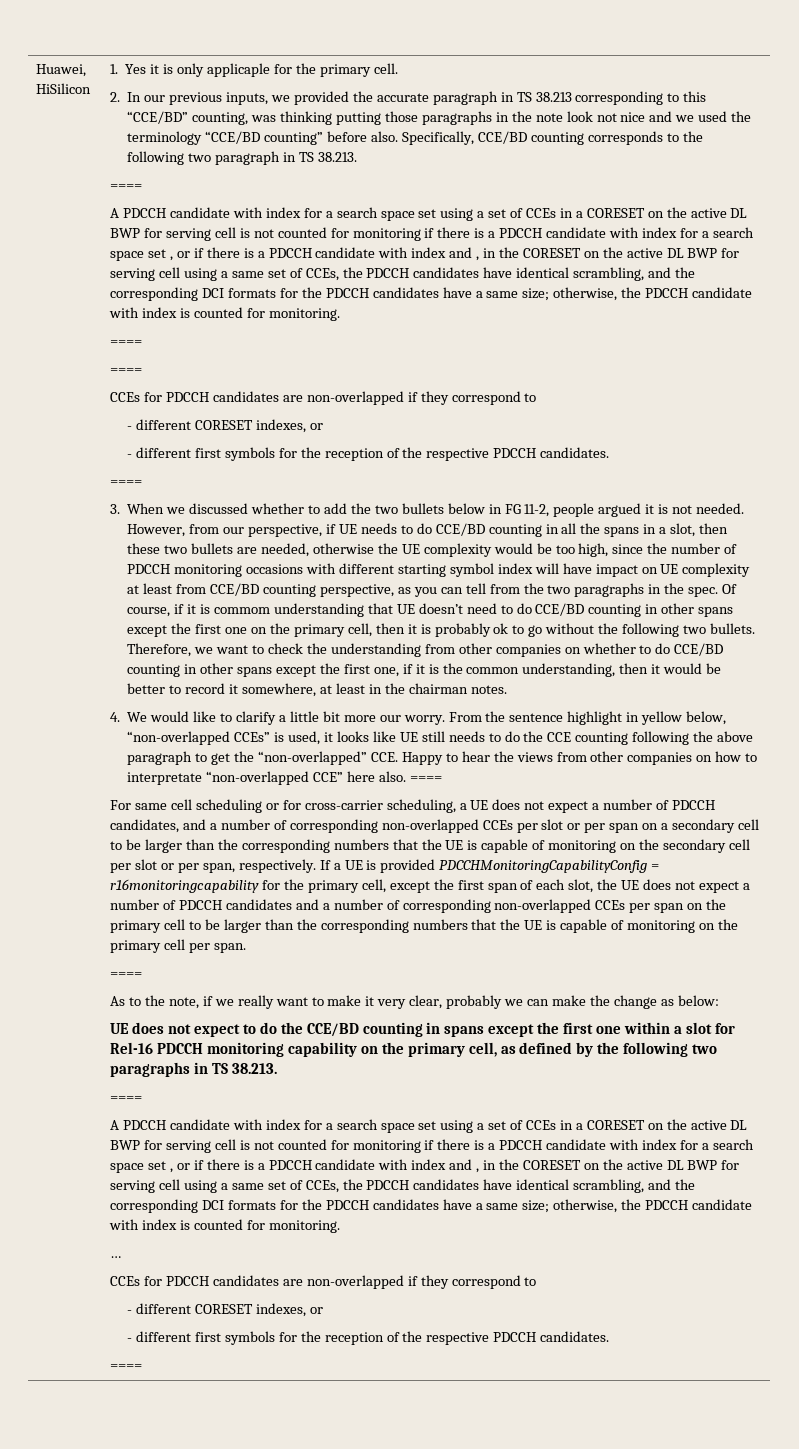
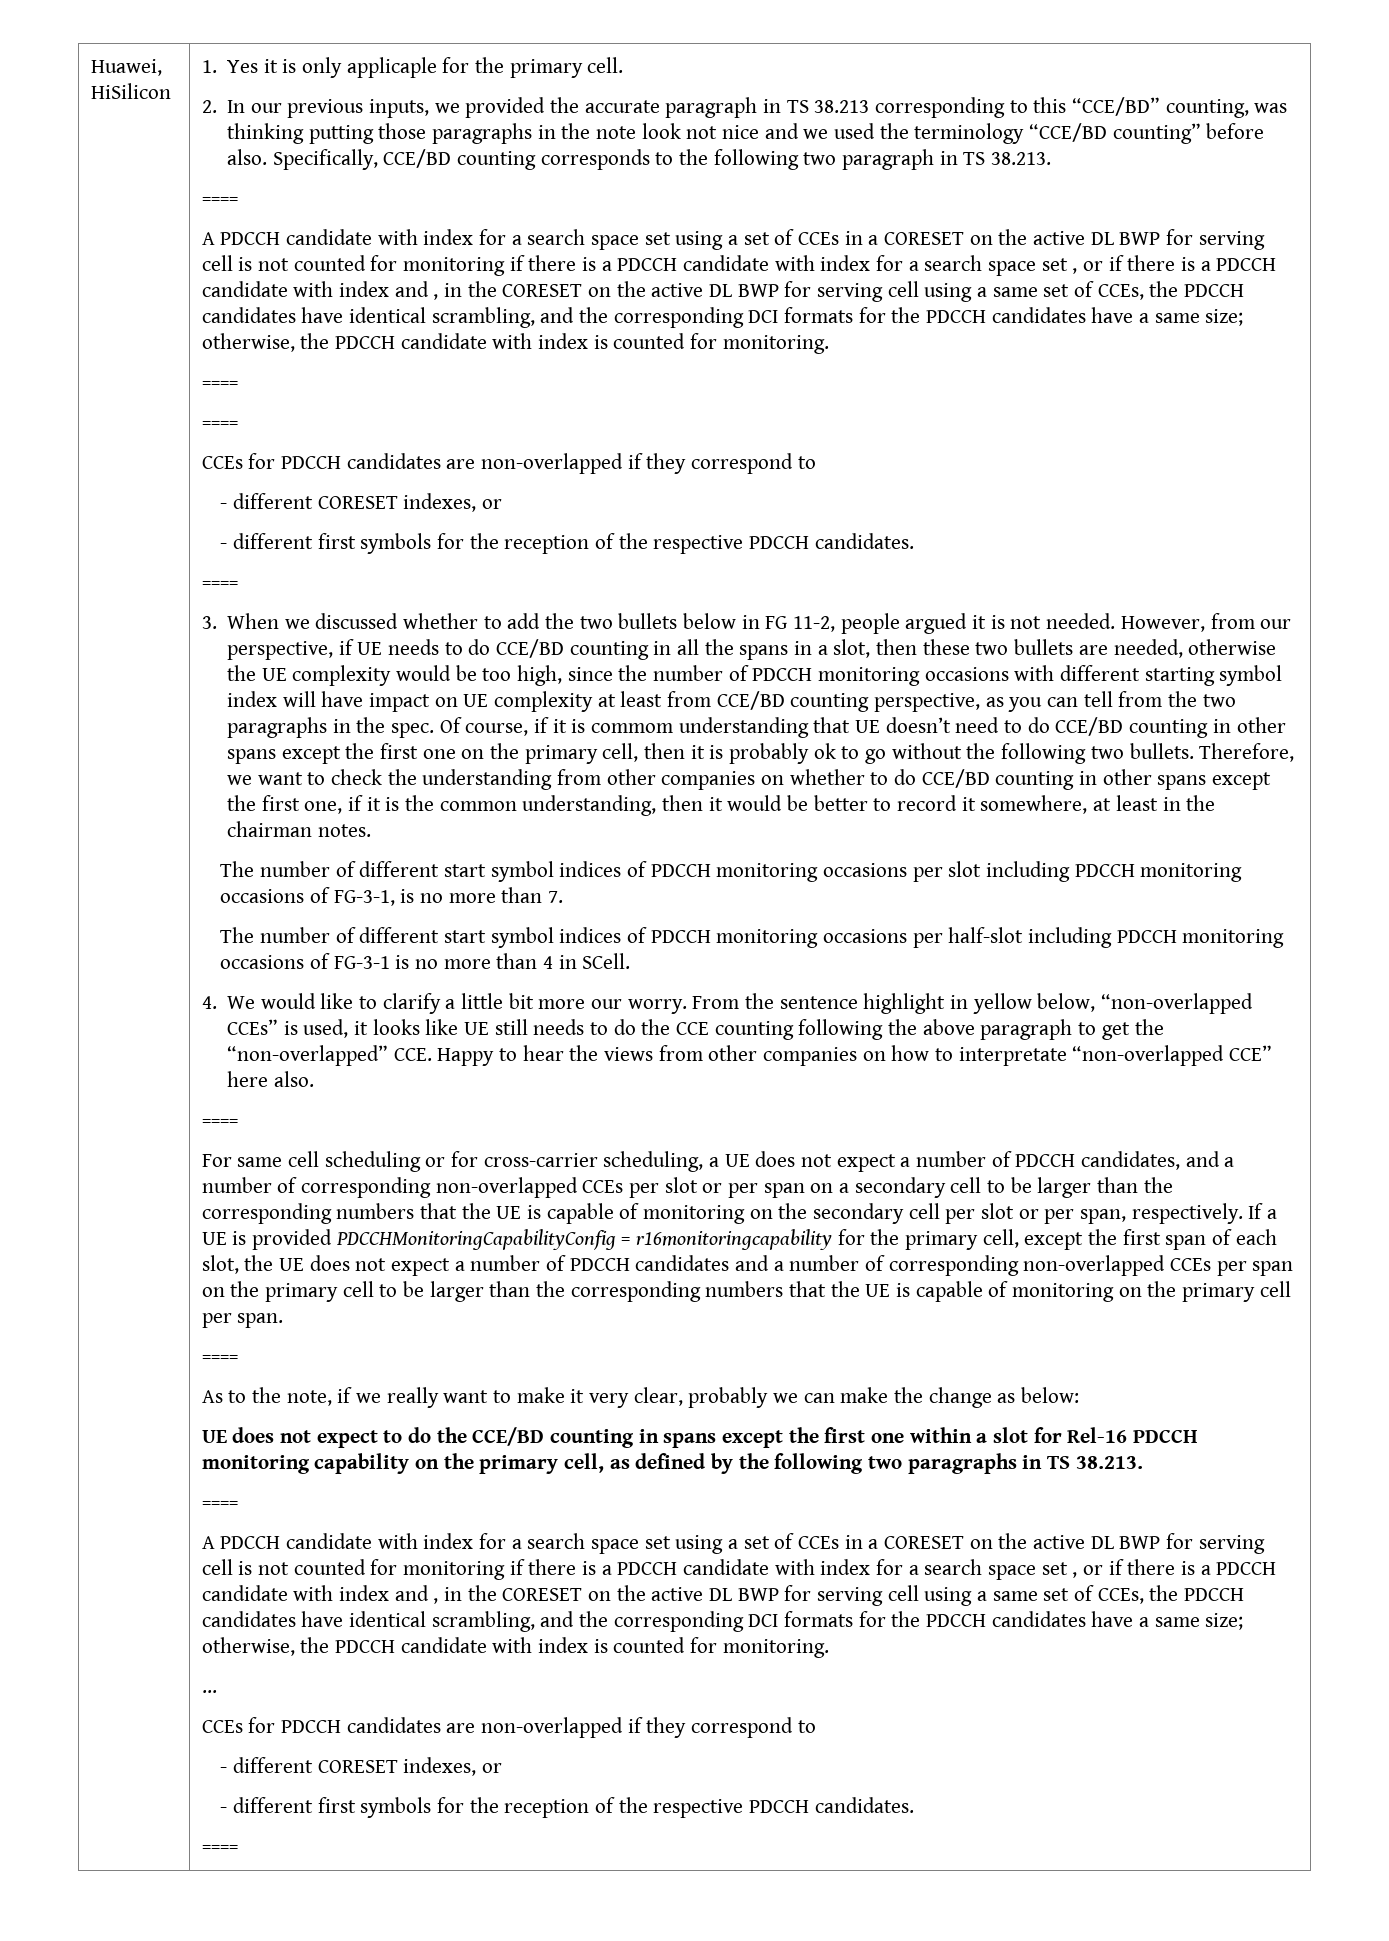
(507, 689) none -> [220,861,1243,882] [220,887,563,906] [220,927,1285,948] [220,953,631,969] // The number of different start symbol indices of PDCCH monitoring occasions per slot including PDCCH monitoring occasions of FG-3-1, is no more than 7. // The number of different start symbol indices of PDCCH monitoring occasions per half-slot including PDCCH monitoring occasions of FG-3-1 is no more than 4 in SCell.
(407, 776) none -> (314, 1079) //

